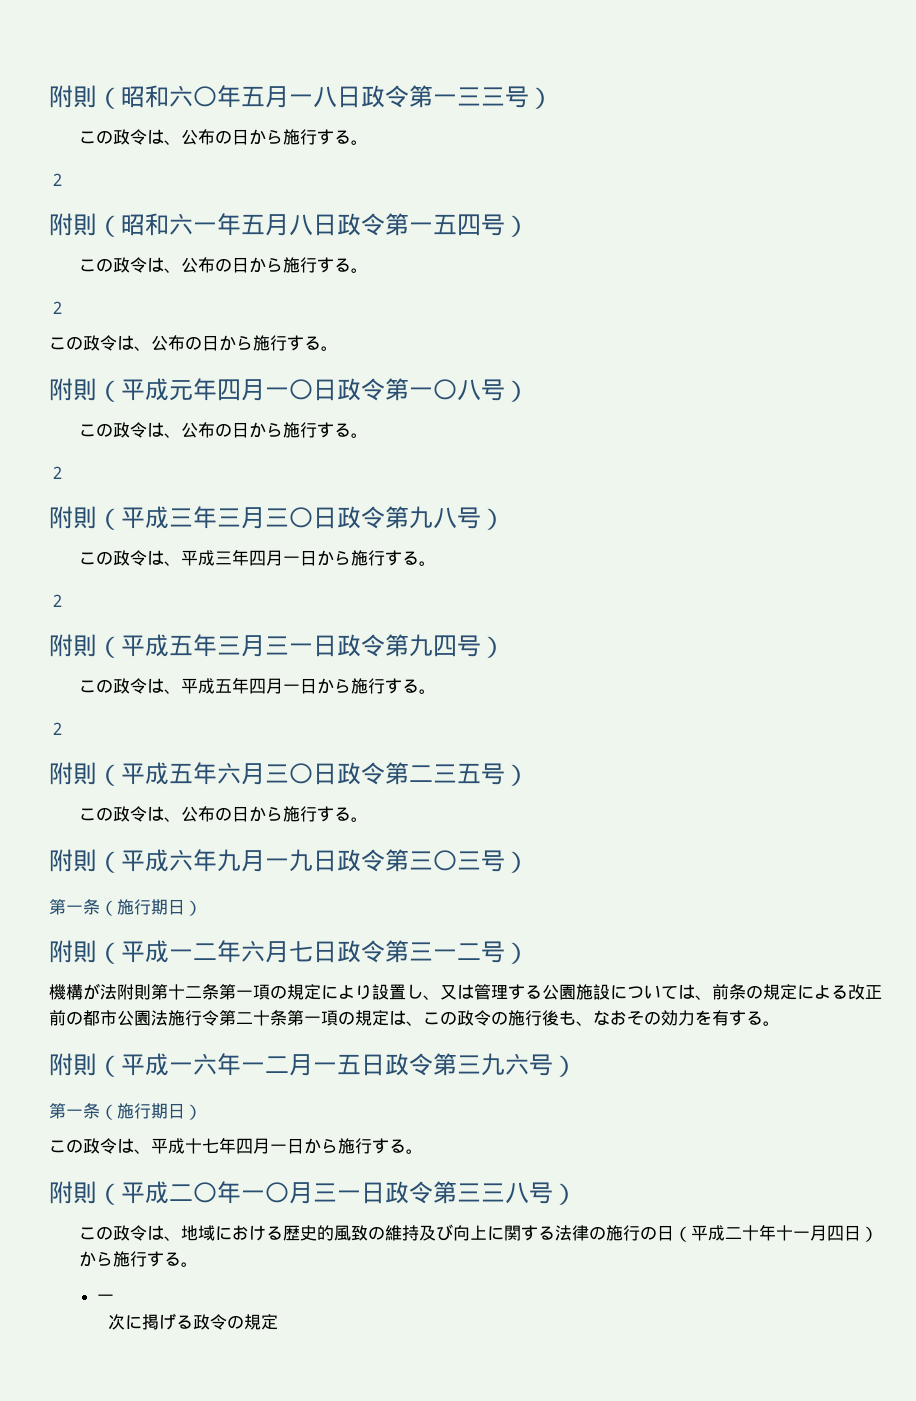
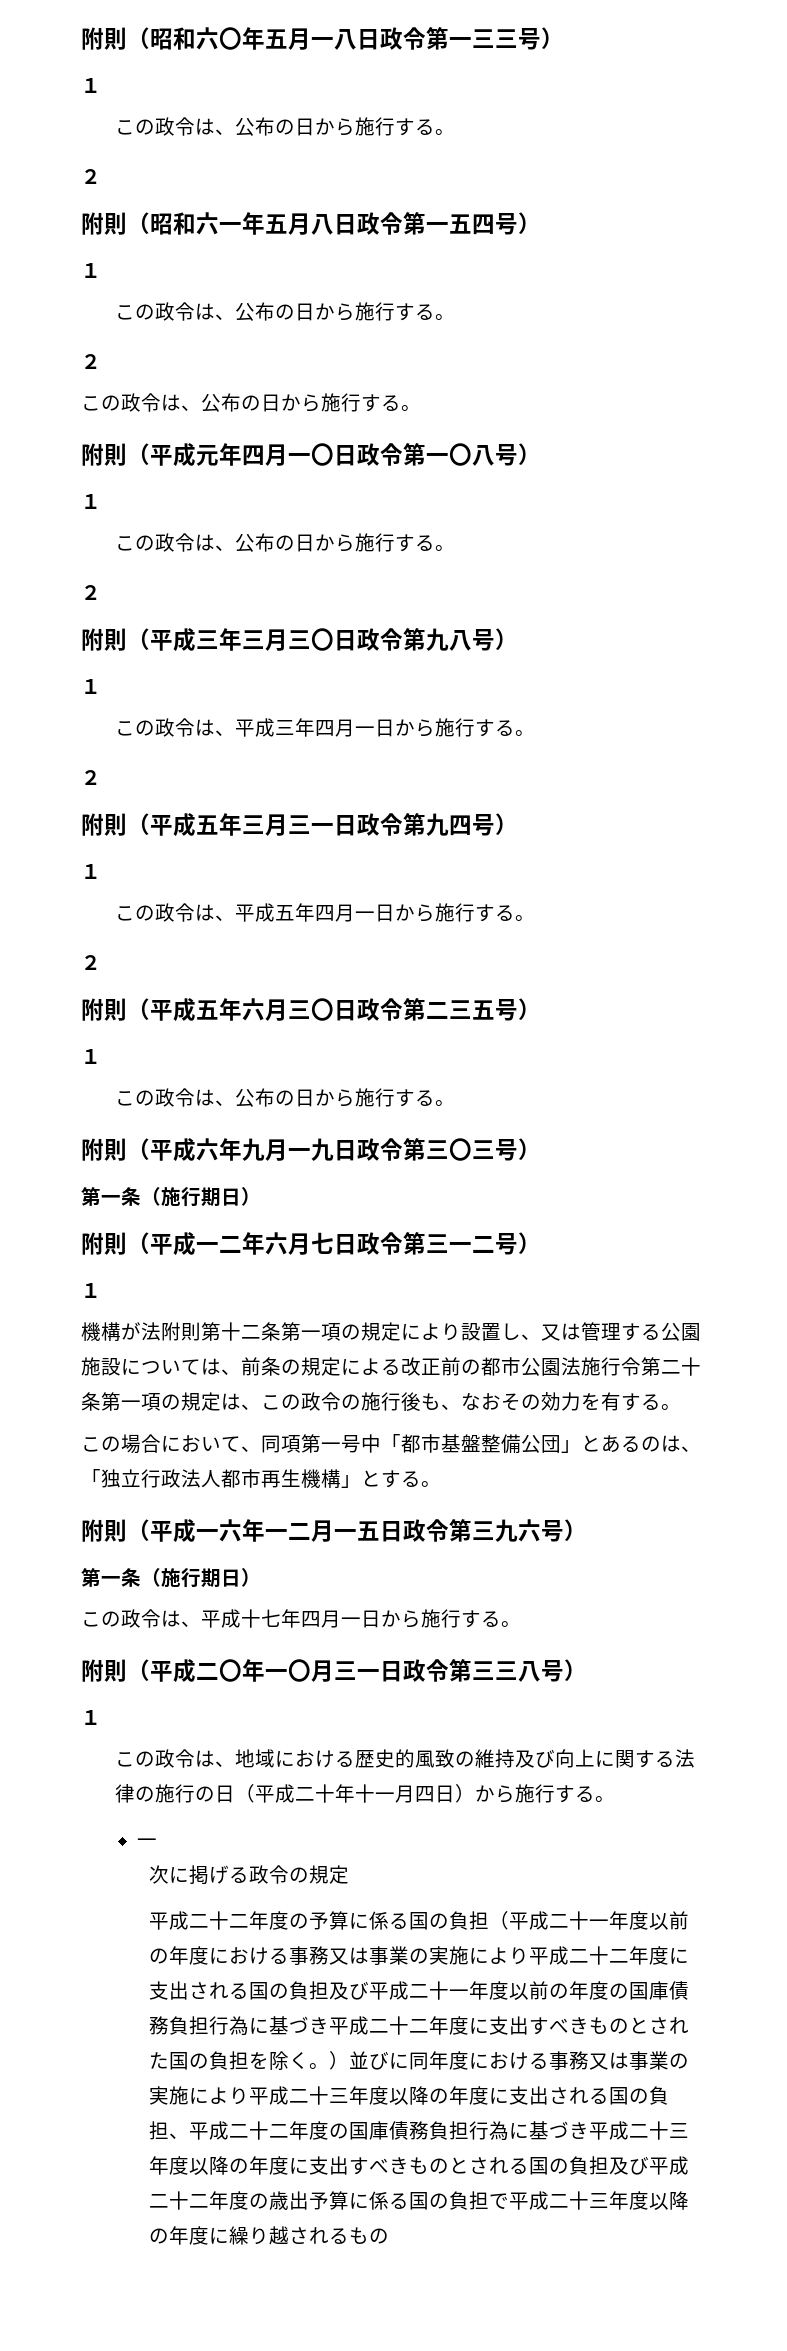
(553, 98) none -> [81,78,101,93] // １
(529, 226) none -> [81,263,101,278] // １
(529, 391) none -> [81,494,101,509] // １
(505, 519) none -> [81,679,101,694] // １
(505, 647) none -> [81,864,101,879] // １
(529, 775) none -> [81,1049,101,1064] // １
(529, 953) none -> [81,1283,101,1298] // １
(780, 1023) none -> [81,1434,701,1454] [81,1469,441,1488] // この場合において、同項第一号中「都市基盤整備公団」とあるのは、「独立行政法人都市再生機構」とする。
(577, 1194) none -> [81,1710,101,1725] // １
(279, 1322) none -> [149,1911,690,1930] [149,1946,690,1965] [149,1981,690,2000] [149,2016,690,2036] [149,2051,690,2070] [149,2086,670,2105] [149,2121,690,2141] [149,2156,690,2175] [149,2191,690,2210] [149,2226,390,2245] // 平成二十二年度の予算に係る国の負担（平成二十一年度以前の年度における事務又は事業の実施により平成二十二年度に支出される国の負担及び平成二十一年度以前の年度の国庫債務負担行為に基づき平成二十二年度に支出すべきものとされた国の負担を除く。）並びに同年度における事務又は事業の実施により平成二十三年度以降の年度に支出される国の負担、平成二十二年度の国庫債務負担行為に基づき平成二十三年度以降の年度に支出すべきものとされる国の負担及び平成二十二年度の歳出予算に係る国の負担で平成二十三年度以降の年度に繰り越されるもの

